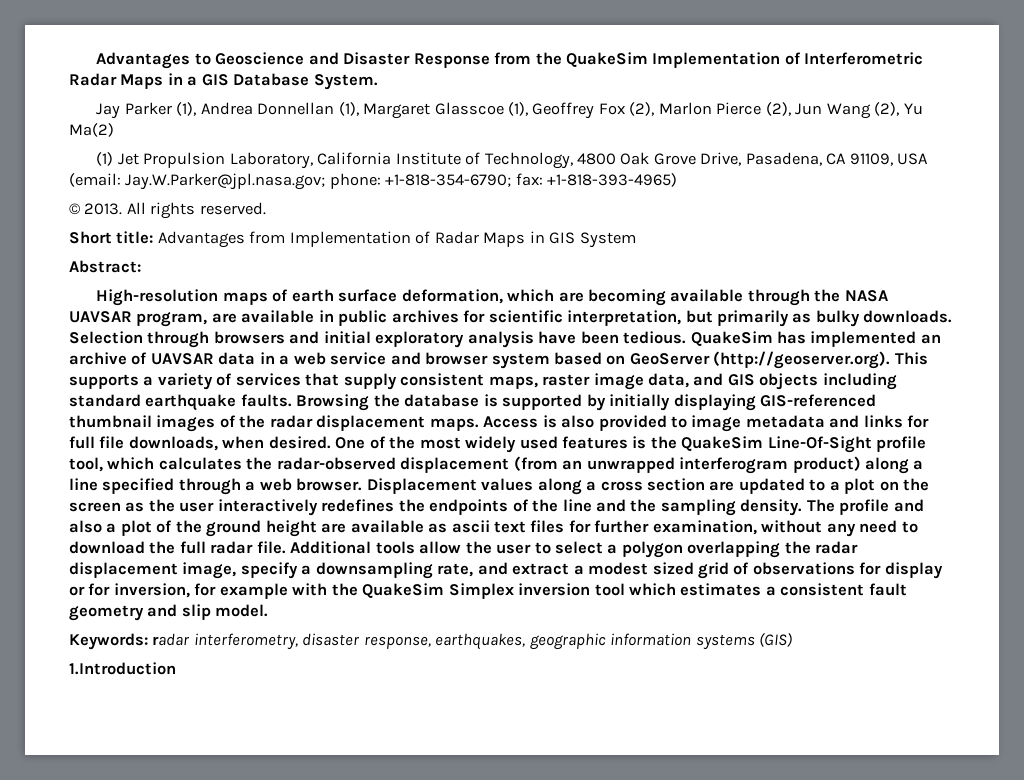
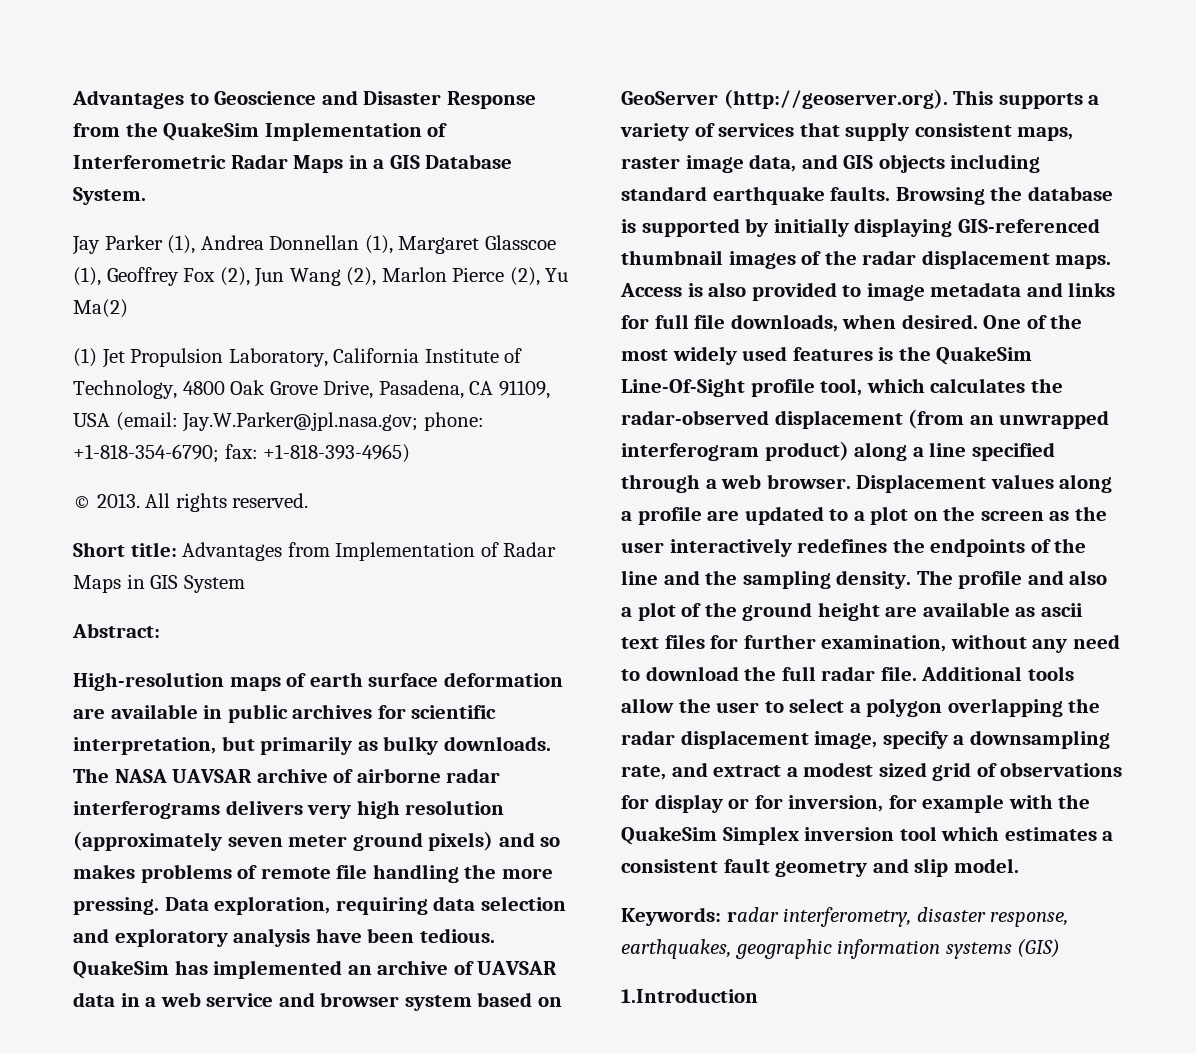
[658,102,871,119] Marlon Pierce (2), Jun Wang -> [254,267,505,287] Jun Wang (2), Marlon Pierce
[401,289,888,306] [69,311,208,327] deformation, which are becoming available through the NASA UAVSAR program, -> [443,672,563,687] deformation
[69,331,371,348] Selection through browsers and initial -> [73,768,501,783] [73,800,505,819] [73,831,561,851] [73,864,553,883] [73,896,566,915] [73,928,109,943] The NASA UAVSAR archive of airborne radar interferograms delivers very high resolution (approximately seven meter ground pixels) and so makes problems of remote file handling the more pressing. Data exploration, requiring data selection and
[600,478,706,491] cross section -> [637,506,702,525] profile

